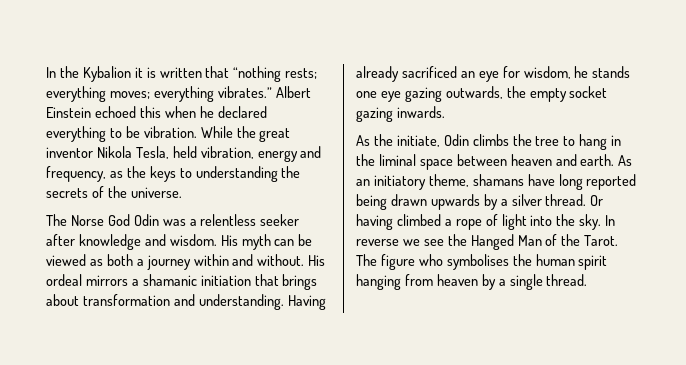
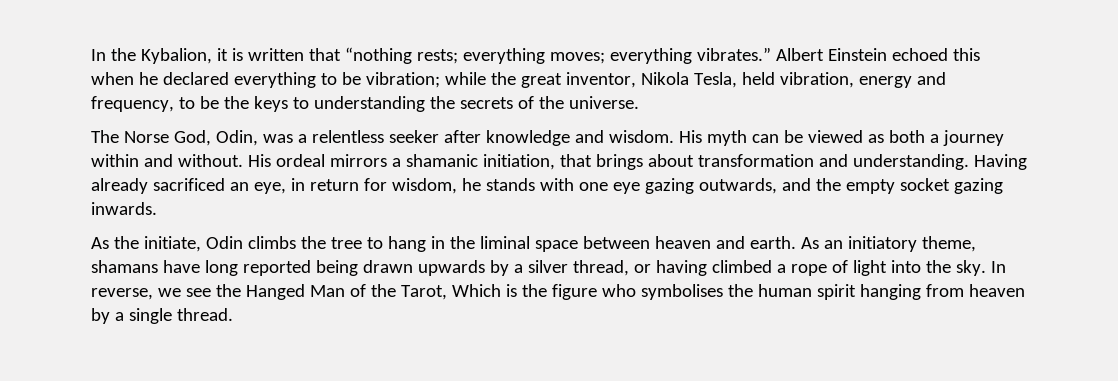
[82,66,131,82] Kybalion -> [140,48,212,64] Kybalion,
[143,126,233,138] vibration. While -> [365,72,486,88] vibration; while
[46,147,93,158] inventor -> [565,72,636,88] inventor,
[109,171,123,178] as -> [178,96,219,109] to be
[107,214,159,226] God Odin -> [173,130,258,146] God, Odin,
[200,275,251,286] initiation -> [482,154,555,170] initiation,
[478,71,499,82] eye -> [253,178,359,194] eye, in return
(631, 72) none -> [539,178,574,191] with
(503, 92) none -> [781,178,811,191] and
[545,194,604,206] thread. Or -> [572,260,651,276] thread, or
[356,239,399,246] reverse -> [91,288,153,300] reverse,
[584,235,619,246] [356,254,377,266] Tarot. The -> [400,284,547,300] Tarot, Which is the

